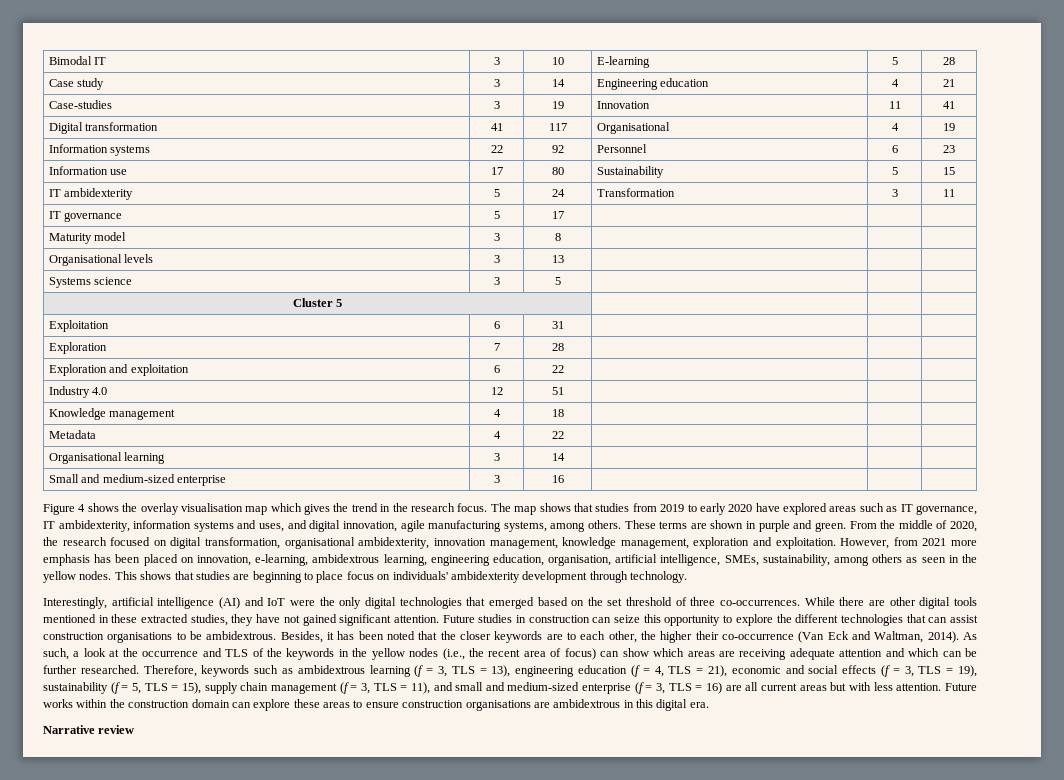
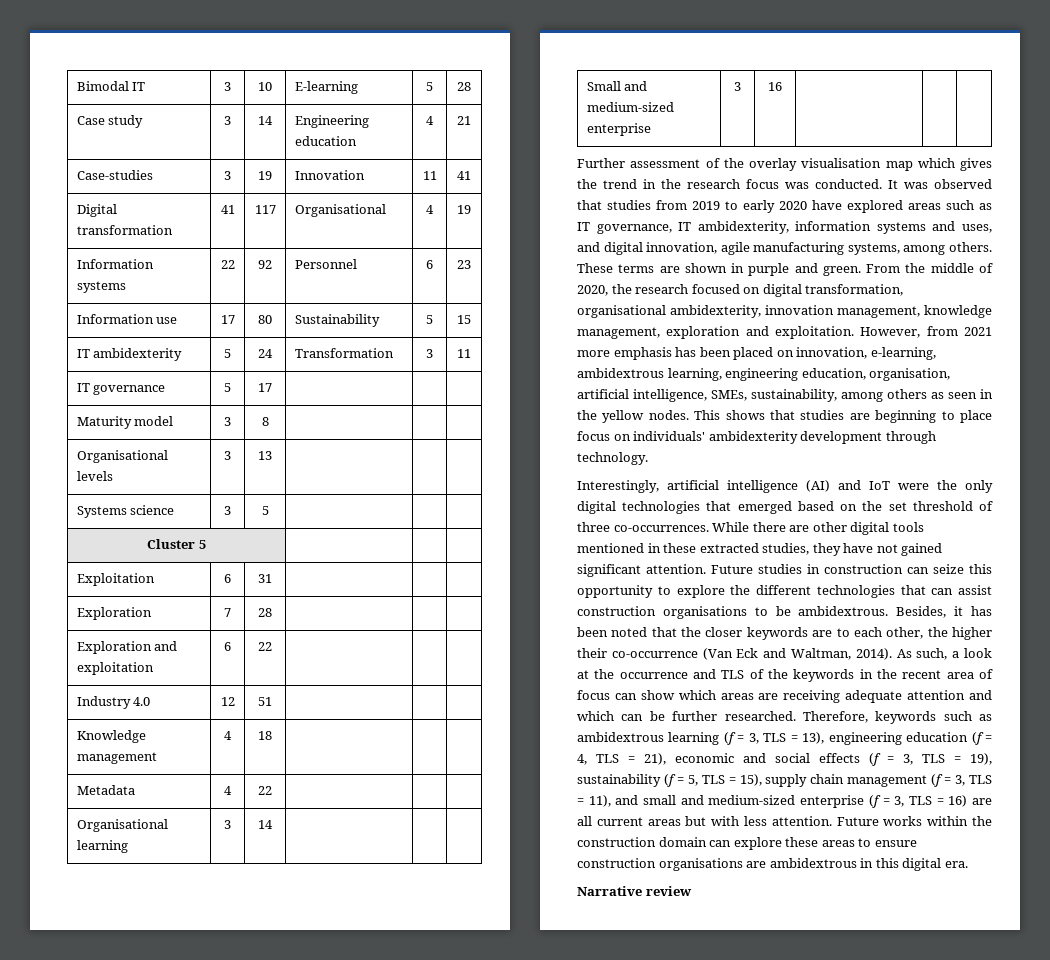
[43,503,119,515] Figure 4 shows -> [577,158,720,168] Further assessment of
[457,503,571,515] focus. The map shows -> [746,179,992,189] focus was conducted. It was observed
[371,648,484,660] yellow nodes (i.e., the -> (897, 674) none
[564,648,596,660] focus) -> [577,690,610,700] focus

